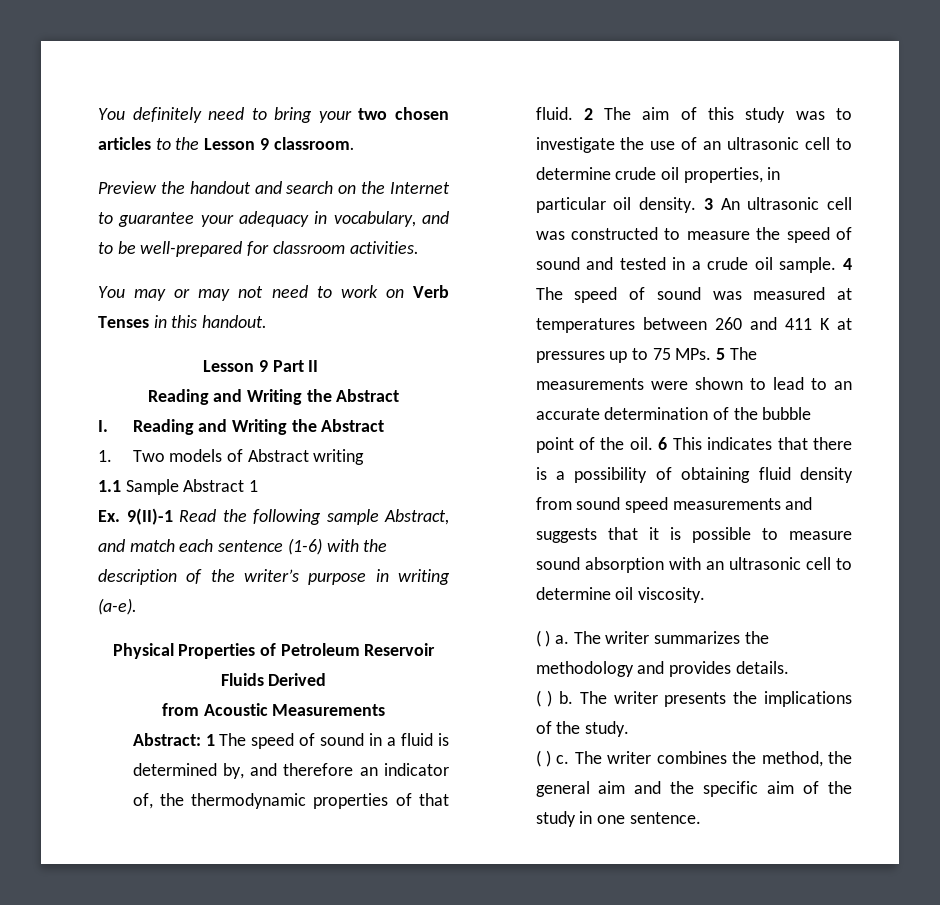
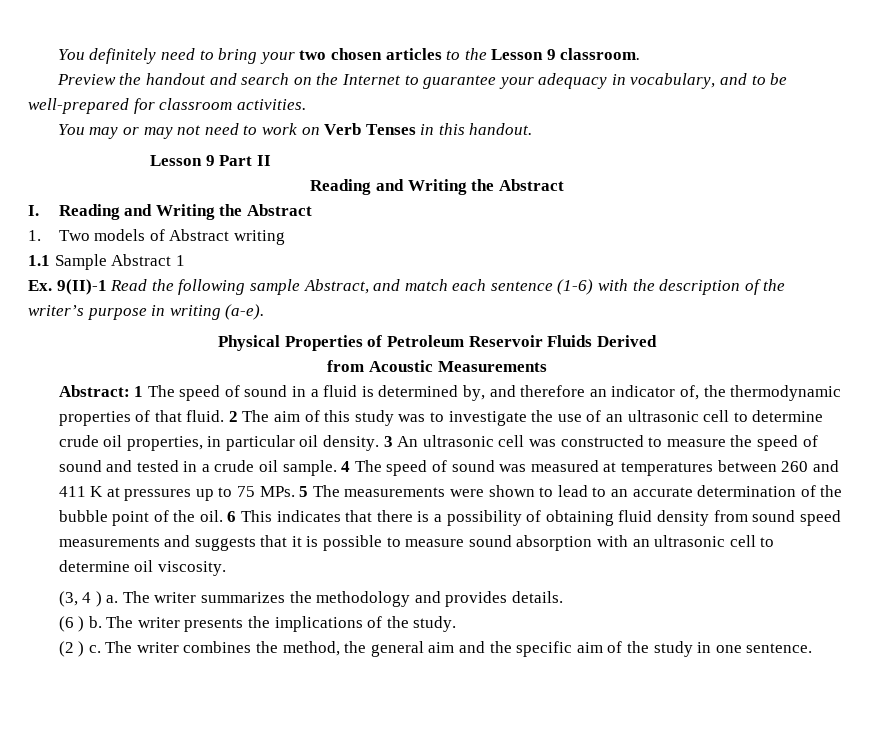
[535,630,541,647] ( -> [58,591,92,607] (3, 4
[535,690,541,707] ( -> [58,616,74,632] (6
[535,750,541,767] ( -> [58,641,74,657] (2

